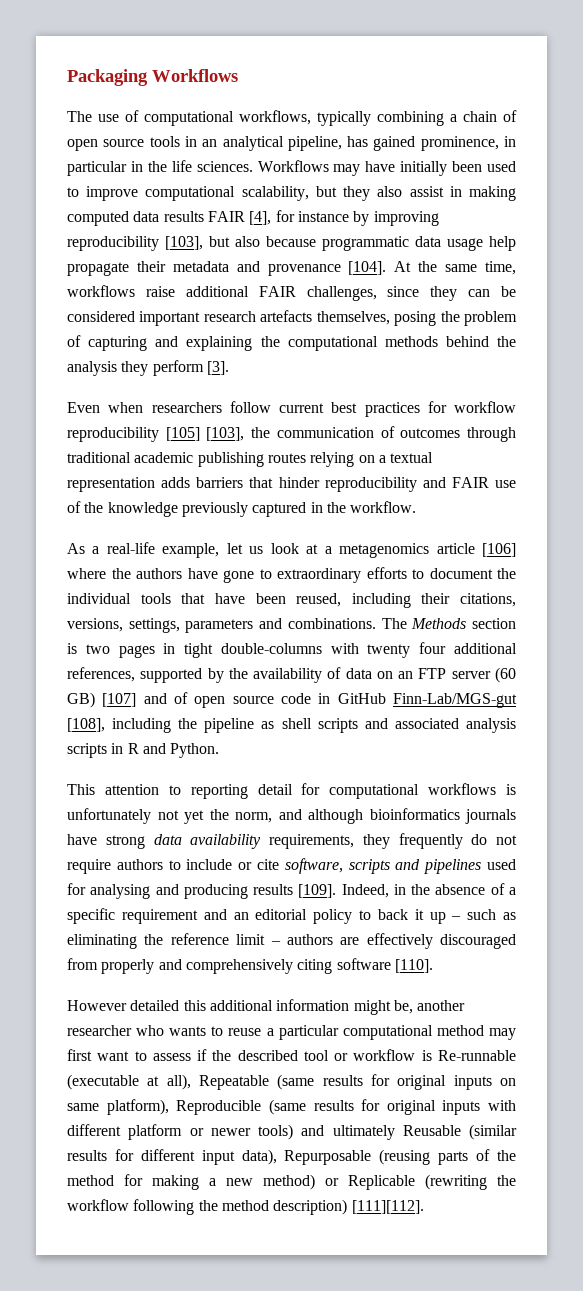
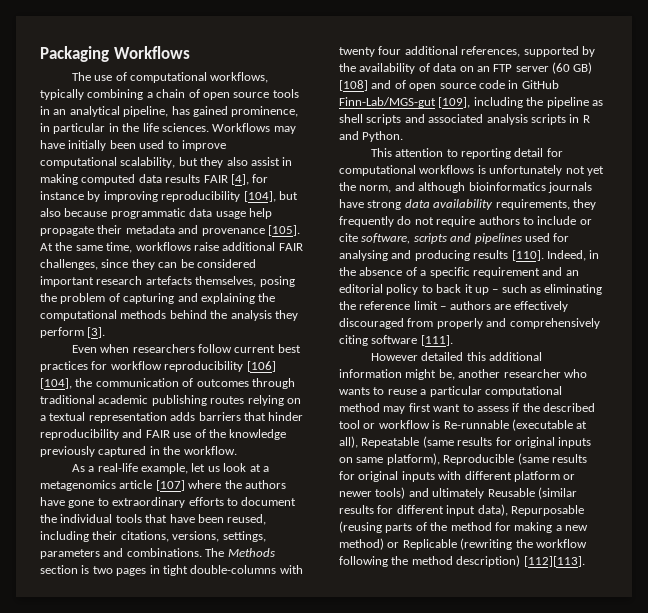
[165,236,203,250] [103], -> [243,191,276,202] [104],
[348,261,387,275] [104]. -> [267,225,300,236] [105].
[165,427,245,441] [105] [103], -> [246,361,276,372] [40,378,72,389] [106] [104],
[482,543,516,557] [106] -> [155,480,185,491] [107]
[102,693,137,707] [107] -> [339,80,368,91] [108]
[67,718,105,732] [108], -> [438,97,471,108] [109],
[298,884,337,898] [109]. -> [511,250,544,261] [110].
[394,959,433,973] [110]. -> [420,335,453,346] [111].
[351,1200,424,1214] [111][112]. -> [523,556,585,567] [112][113].

